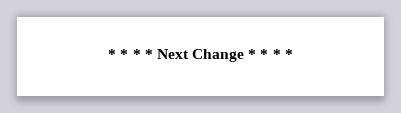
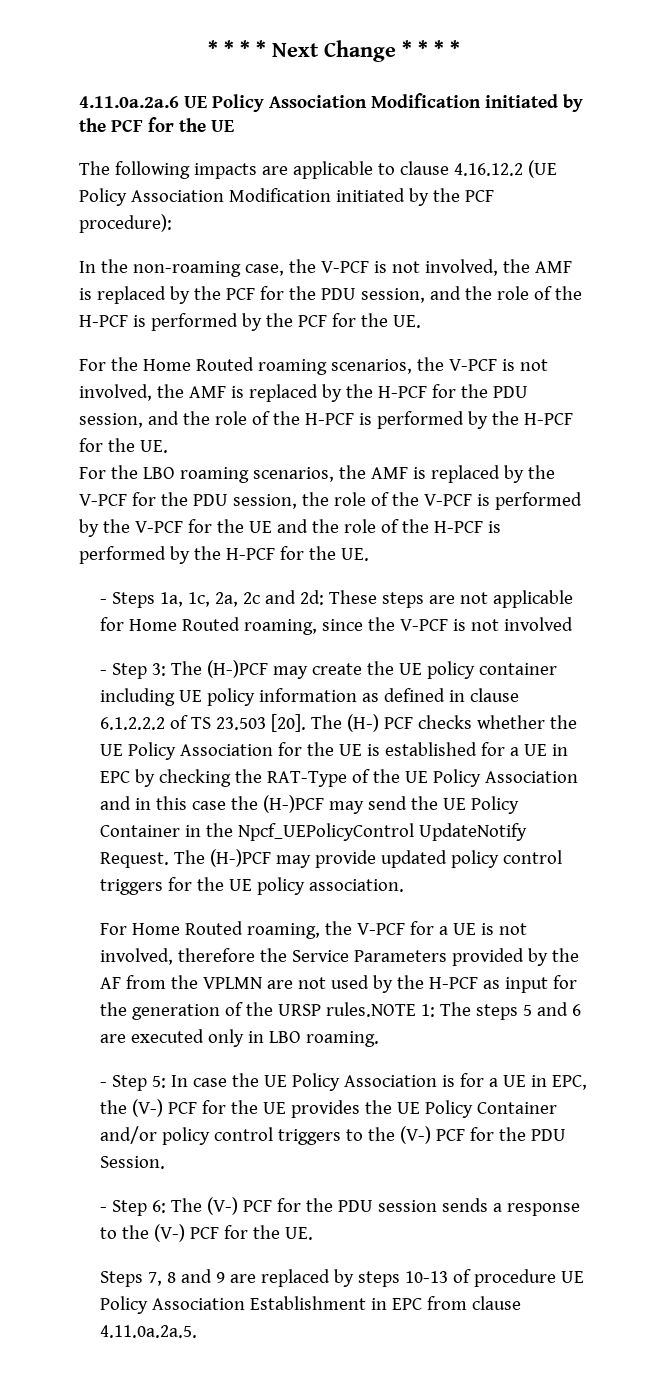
(293, 54) none -> [79,93,583,112] [79,117,234,132] [79,160,557,179] [79,188,494,206] [79,214,172,233] [79,259,572,277] [79,286,582,304] [79,313,421,331] [79,357,548,375] [79,384,528,402] [79,411,573,429] [79,438,168,453] [79,465,555,483] [79,492,582,510] [79,519,501,537] [79,546,369,564] [99,590,573,608] [99,617,573,635] [99,660,557,679] [99,688,519,706] [99,714,577,732] [99,742,568,760] [99,769,578,787] [99,795,519,814] [99,823,527,841] [99,849,562,868] [99,877,404,895] [99,921,527,939] [99,948,579,966] [99,975,577,993] [99,1002,581,1020] [99,1029,379,1047] [99,1073,587,1091] [99,1099,557,1118] [99,1126,566,1145] [99,1156,165,1169] [99,1197,580,1216] [99,1224,313,1242] [99,1269,584,1287] [99,1296,521,1314] [99,1325,197,1338] // 4.11.0a.2a.6 UE Policy Association Modification initiated by the PCF for the UE // The following impacts are applicable to clause 4.16.12.2 (UE Policy Association Modification initiated by the PCF procedure): // In the non-roaming case, the V-PCF is not involved, the AMF is replaced by the PCF for the PDU session, and the role of the H-PCF is performed by the PCF for the UE. // For the Home Routed roaming scenarios, the V-PCF is not involved, the AMF is replaced by the H-PCF for the PDU session, and the role of the H-PCF is performed by the H-PCF for the UE. // For the LBO roaming scenarios, the AMF is replaced by the V-PCF for the PDU session, the role of the V-PCF is performed by the V-PCF for the UE and the role of the H-PCF is performed by the H-PCF for the UE. // - Steps 1a, 1c, 2a, 2c and 2d: These steps are not applicable for Home Routed roaming, since the V-PCF is not involved // - Step 3: The (H-)PCF may create the UE policy container including UE policy information as defined in clause 6.1.2.2.2 of TS 23.503 [20]. The (H-) PCF checks whether the UE Policy Association for the UE is established for a UE in EPC by checking the RAT-Type of the UE Policy Association and in this case the (H-)PCF may send the UE Policy Container in the Npcf_UEPolicyControl UpdateNotify Request. The (H-)PCF may provide updated policy control triggers for the UE policy association. // For Home Routed roaming, the V-PCF for a UE is not involved, therefore the Service Parameters provided by the AF from the VPLMN are not used by the H-PCF as input for the generation of the URSP rules.NOTE 1: The steps 5 and 6 are executed only in LBO roaming. // - Step 5: In case the UE Policy Association is for a UE in EPC, the (V-) PCF for the UE provides the UE Policy Container and/or policy control triggers to the (V-) PCF for the PDU Session. // - Step 6: The (V-) PCF for the PDU session sends a response to the (V-) PCF for the UE. // Steps 7, 8 and 9 are replaced by steps 10-13 of procedure UE Policy Association Establishment in EPC from clause 4.11.0a.2a.5.

